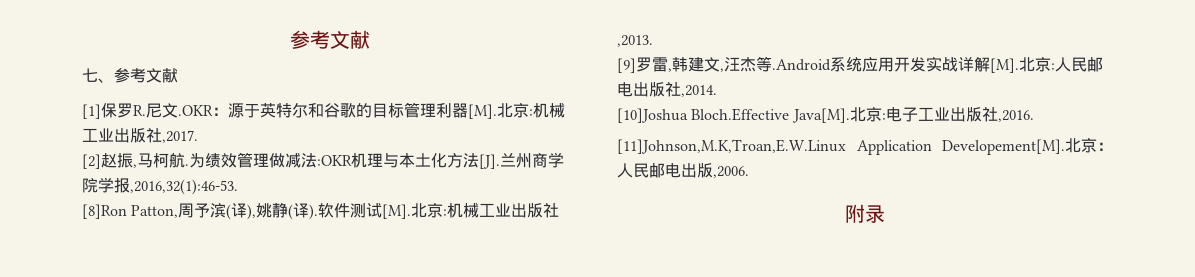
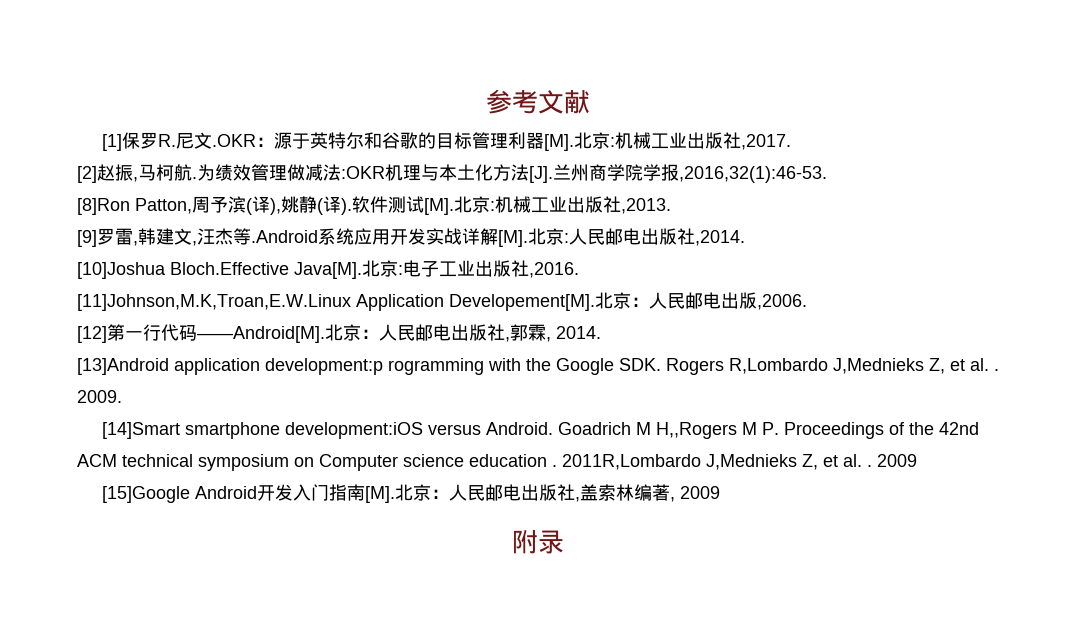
[290,30,370,49] [82,68,178,83] 参考文献 // 七、参考文献 -> [486,89,590,114] 参考文献
(749, 172) none -> [77,324,601,343] [77,358,999,375] [77,390,122,403] [101,422,979,439] [77,454,917,471] [101,484,720,503] // [12]第一行代码——Android[M].北京：人民邮电出版社,郭霖, 2014. // [13]Android application development:p rogramming with the Google SDK. Rogers R,Lombardo J,Mednieks Z, et al. . 2009. // [14]Smart smartphone development:iOS versus Android. Goadrich M H,,Rogers M P. Proceedings of the 42nd ACM technical symposium on Computer science education . 2011R,Lombardo J,Mednieks Z, et al. . 2009 // [15]Google Android开发入门指南[M].北京：人民邮电出版社,盖索林编著, 2009

